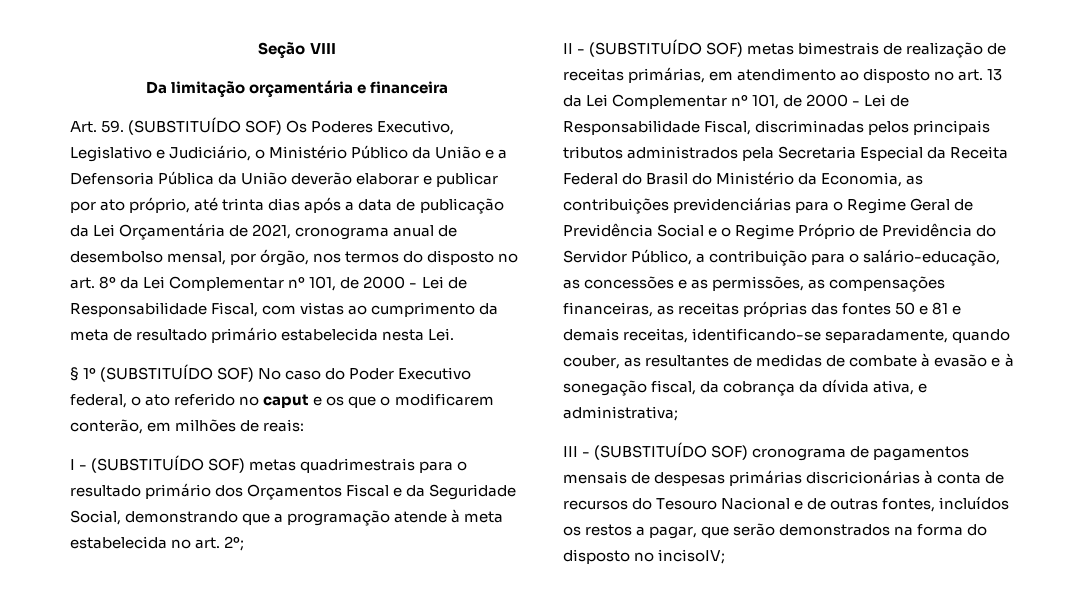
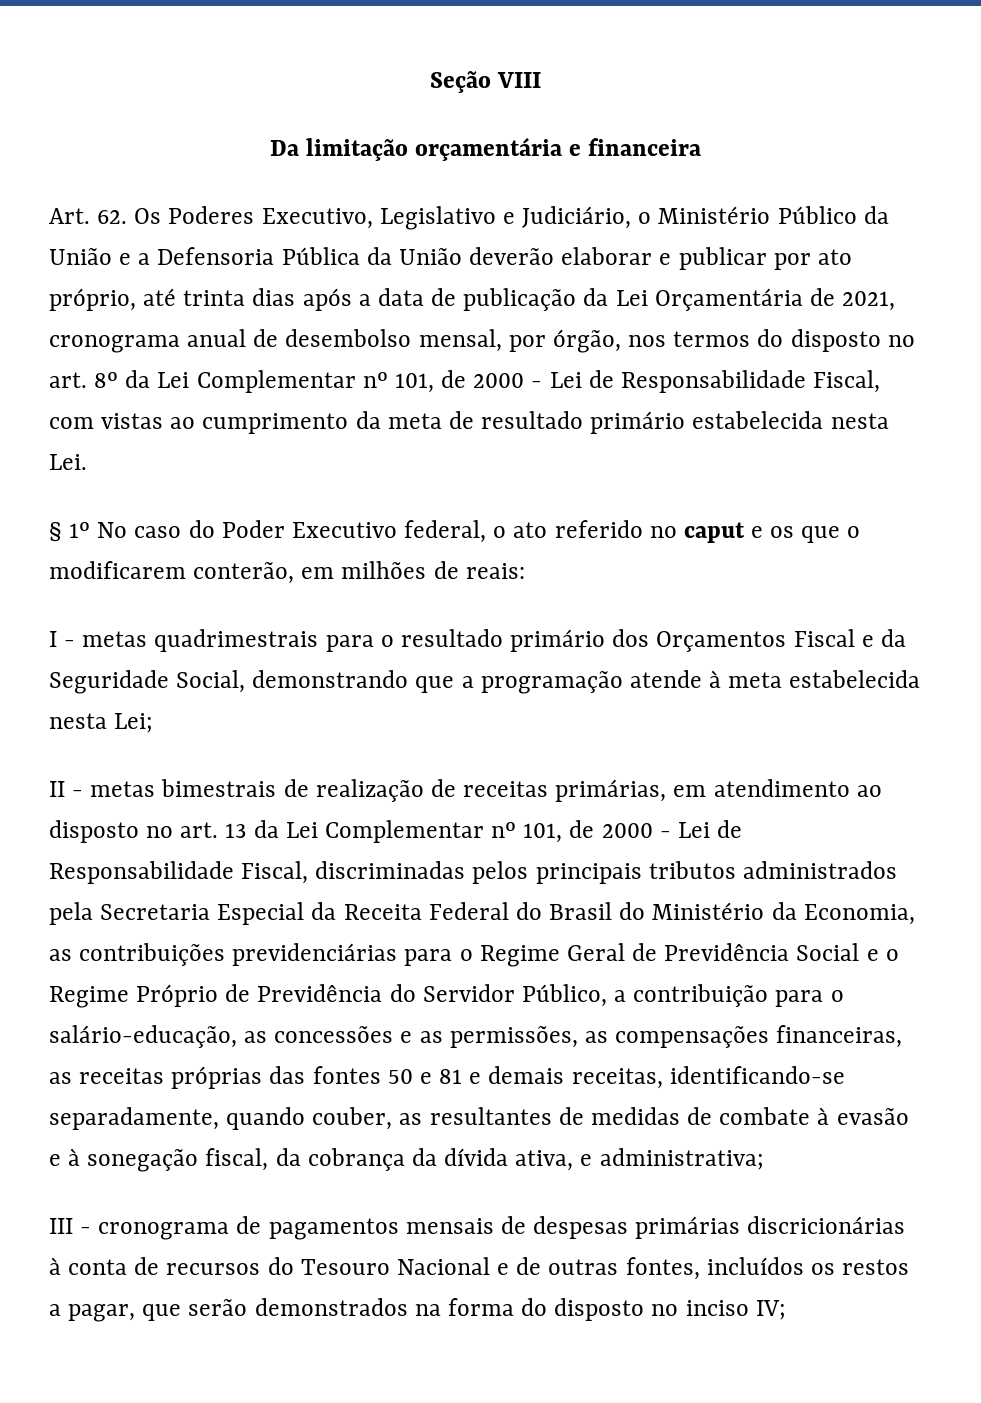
[101,117,283,135] 59. (SUBSTITUÍDO SOF) -> [97,210,128,224] 62.
[100,364,255,382] (SUBSTITUÍDO SOF) -> (91, 530) none
[91,455,246,473] (SUBSTITUÍDO SOF) -> (76, 643) none
[171,536,245,551] no art. 2º; -> [49,713,154,733] nesta Lei;
[589,39,744,57] (SUBSTITUÍDO SOF) -> (84, 793) none
[594,442,749,460] (SUBSTITUÍDO SOF) -> (92, 1230) none
[658,549,726,564] incisoIV; -> [685,1300,786,1320] inciso IV;

